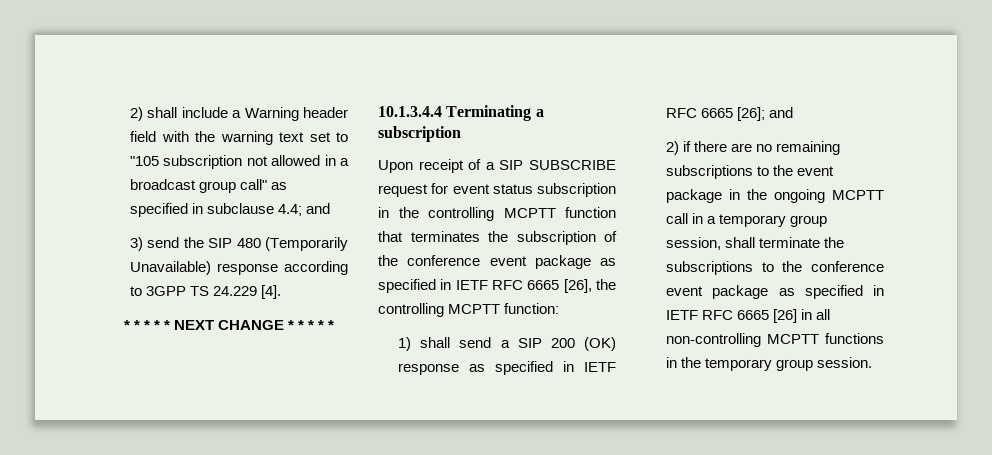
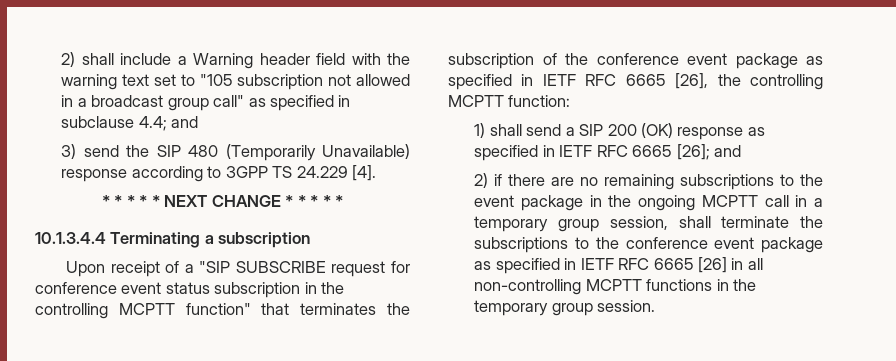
[499,160,524,170] SIP -> [199,261,231,273] "SIP
(449, 188) none -> [35,282,117,294] conference
[565,207,616,218] function -> [185,303,251,315] function"

